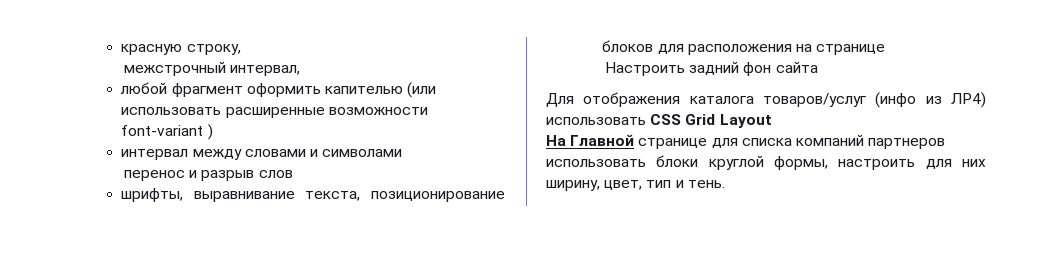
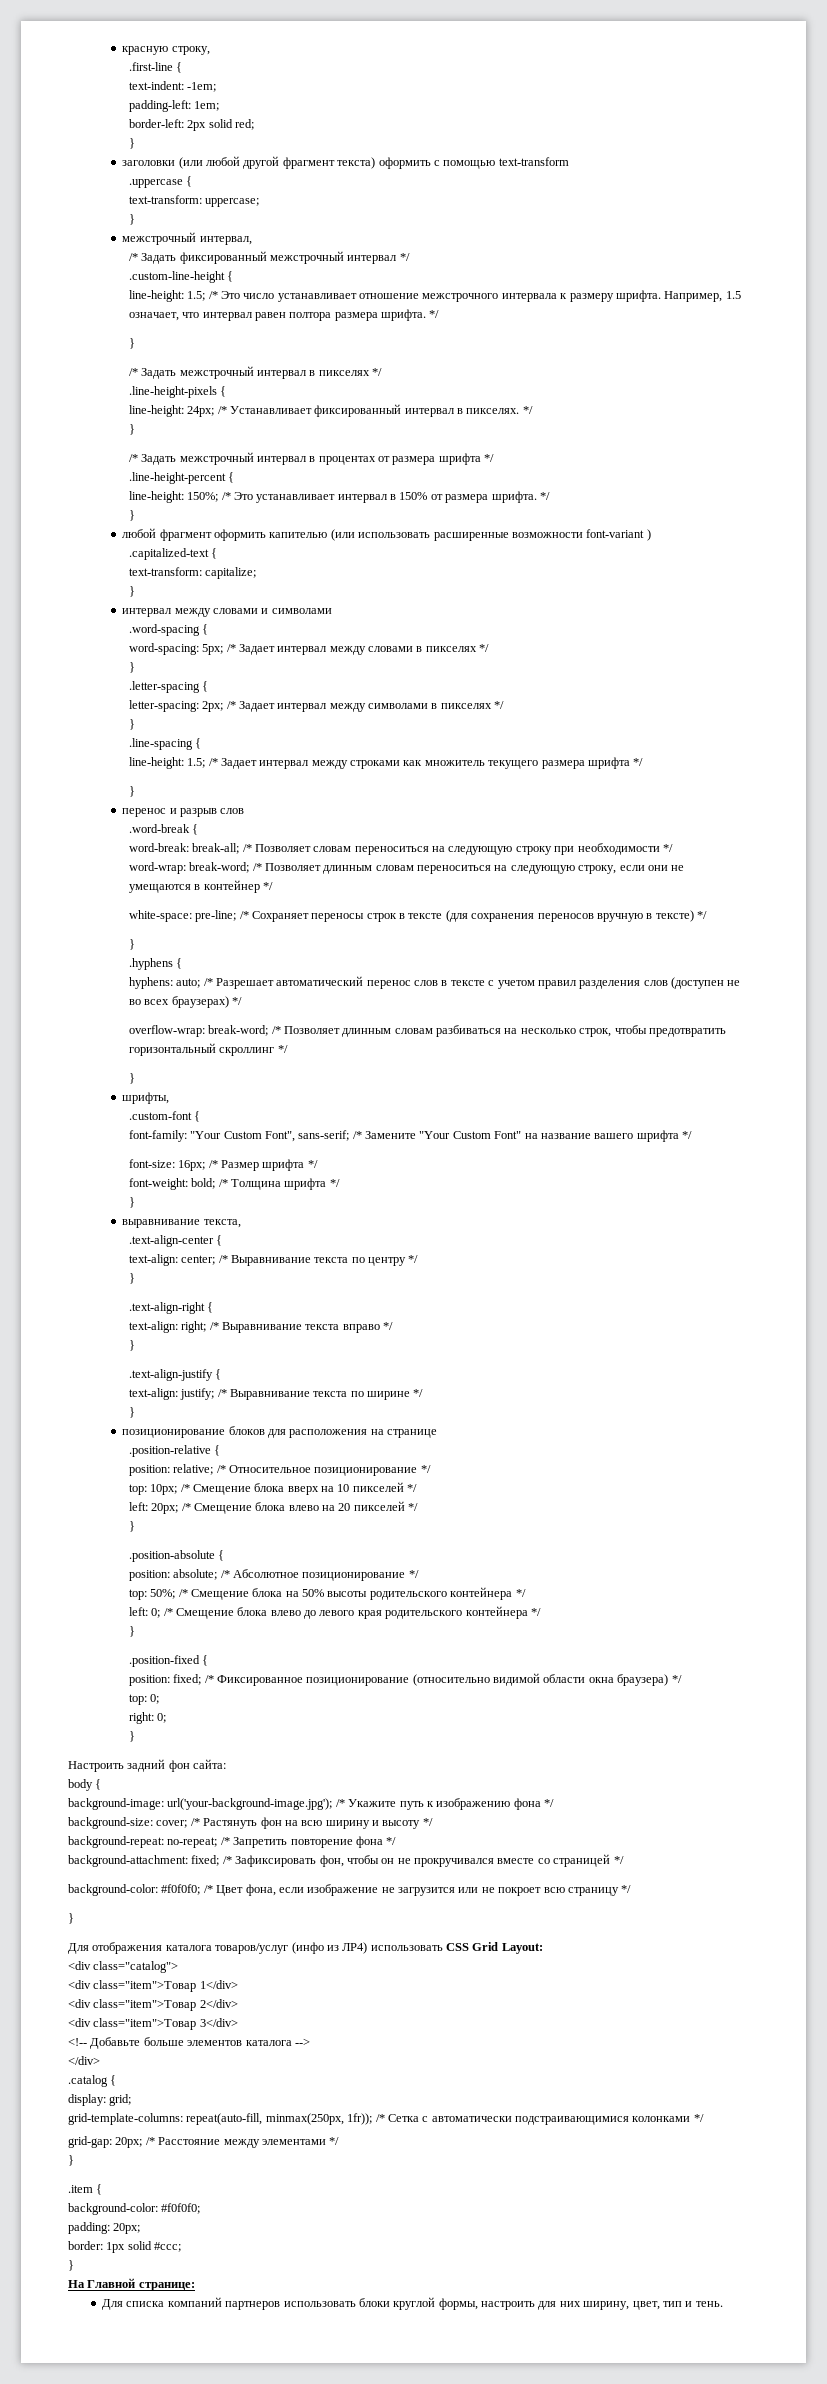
[124,61,301,76] межстрочный интервал, -> [128,62,183,73] [128,81,217,92] [128,100,220,112] [128,119,254,131] [128,138,135,149] [122,156,569,169] [128,176,193,188] [128,195,260,207] [128,214,135,225] [122,232,252,245] [128,251,410,264] [128,271,234,283] [128,290,741,302] [128,309,440,321] [128,338,135,349] [128,366,383,379] [128,386,227,398] [128,404,533,417] [128,424,135,435] [128,452,495,465] [128,472,235,484] [128,491,550,503] [128,510,135,521] .first-line { // text-indent: -1em; // padding-left: 1em; // border-left: 2px solid red; // } // заголовки (или любой другой фрагмент текста) оформить с помощью text-transform // .uppercase { // text-transform: uppercase; // } // межстрочный интервал, // /* Задать фиксированный межстрочный интервал */ // .custom-line-height { // line-height: 1.5; /* Это число устанавливает отношение межстрочного интервала к размеру шрифта. Например, 1.5 означает, что интервал равен полтора размера шрифта. */ // } // /* Задать межстрочный интервал в пикселях */ // .line-height-pixels { // line-height: 24px; /* Устанавливает фиксированный интервал в пикселях. */ // } // /* Задать межстрочный интервал в процентах от размера шрифта */ // .line-height-percent { // line-height: 150%; /* Это устанавливает интервал в 150% от размера шрифта. */ // }
(213, 132) none -> [128,548,218,560] [128,567,257,579] [128,586,135,597] // .capitalized-text { // text-transform: capitalize; // }
[124,170,293,181] [121,188,361,202] перенос и разрыв слов // шрифты, выравнивание текста, -> [128,624,209,636] [128,643,490,655] [128,662,135,673] [128,681,209,693] [128,700,505,712] [128,719,135,730] [128,738,202,750] [128,757,644,769] [128,786,135,797] [122,808,245,817] [128,824,199,835] [128,843,673,855] [128,862,685,874] [128,880,273,893] [128,910,708,922] [128,939,135,950] [128,958,183,970] [128,976,741,989] [128,996,242,1008] [128,1025,726,1037] [128,1043,288,1056] [128,1073,135,1084] [122,1092,170,1104] [128,1111,201,1122] [128,1130,693,1142] [128,1159,318,1171] [128,1178,340,1190] [128,1197,135,1208] [122,1219,241,1228] [128,1235,223,1247] [128,1254,419,1266] [128,1273,135,1284] [128,1302,214,1314] [128,1321,394,1333] [128,1340,135,1351] [128,1369,222,1381] [128,1388,424,1400] [128,1407,135,1418] .word-spacing { // word-spacing: 5px; /* Задает интервал между словами в пикселях */ // } // .letter-spacing { // letter-spacing: 2px; /* Задает интервал между символами в пикселях */ // } // .line-spacing { // line-height: 1.5; /* Задает интервал между строками как множитель текущего размера шрифта */ // } // перенос и разрыв слов // .word-break { // word-break: break-all; /* Позволяет словам переноситься на следующую строку при необходимости */ // word-wrap: break-word; /* Позволяет длинным словам переноситься на следующую строку, если они не умещаются в контейнер */ // white-space: pre-line; /* Сохраняет переносы строк в тексте (для сохранения переносов вручную в тексте) */ // } // .hyphens { // hyphens: auto; /* Разрешает автоматический перенос слов в тексте с учетом правил разделения слов (доступен не во всех браузерах) */ // overflow-wrap: break-word; /* Позволяет длинным словам разбиваться на несколько строк, чтобы предотвратить горизонтальный скроллинг */ // } // шрифты, // .custom-font { // font-family: "Your Custom Font", sans-serif; /* Замените "Your Custom Font" на название вашего шрифта */ // font-size: 16px; /* Размер шрифта */ // font-weight: bold; /* Толщина шрифта */ // } // выравнивание текста, // .text-align-center { // text-align: center; /* Выравнивание текста по центру */ // } // .text-align-right { // text-align: right; /* Выравнивание текста вправо */ // } // .text-align-justify { // text-align: justify; /* Выравнивание текста по ширине */ // } //
[605,61,818,76] Настроить задний фон сайта -> [128,1445,221,1457] [128,1464,431,1476] [128,1482,418,1495] [128,1501,419,1514] [128,1521,135,1532] [128,1550,225,1562] [128,1569,419,1581] [128,1587,526,1600] [128,1606,541,1619] [128,1626,135,1637] [128,1655,209,1667] [128,1673,682,1686] [128,1694,160,1705] [128,1712,167,1724] [128,1731,135,1742] [68,1759,227,1772] [68,1779,102,1791] [68,1798,554,1810] [68,1817,433,1829] [68,1836,397,1848] [68,1854,624,1867] [68,1884,632,1896] [68,1913,74,1924] .position-relative { // position: relative; /* Относительное позиционирование */ // top: 10px; /* Смещение блока вверх на 10 пикселей */ // left: 20px; /* Смещение блока влево на 20 пикселей */ // } // .position-absolute { // position: absolute; /* Абсолютное позиционирование */ // top: 50%; /* Смещение блока на 50% высоты родительского контейнера */ // left: 0; /* Смещение блока влево до левого края родительского контейнера */ // } // .position-fixed { // position: fixed; /* Фиксированное позиционирование (относительно видимой области окна браузера) */ // top: 0; // right: 0; // } // Настроить задний фон сайта: // body { // background-image: url('your-background-image.jpg'); /* Укажите путь к изображению фона */ // background-size: cover; /* Растянуть фон на всю ширину и высоту */ // background-repeat: no-repeat; /* Запретить повторение фона */ // background-attachment: fixed; /* Зафиксировать фон, чтобы он не прокручивался вместе со страницей */ // background-color: #f0f0f0; /* Цвет фона, если изображение не загрузится или не покроет всю страницу */ // }
[719,114,772,128] Layout -> [501,1943,543,1954] [68,1961,179,1973] [68,1980,238,1992] [68,1999,238,2011] [68,2018,238,2030] [68,2037,310,2049] [68,2056,100,2065] [68,2075,117,2087] [68,2094,132,2106] [68,2113,704,2125] [68,2136,340,2148] [68,2155,74,2166] [68,2184,103,2195] [68,2203,201,2215] [68,2222,141,2234] [68,2241,182,2253] [68,2260,74,2271] Layout: // <div class="catalog"> // <div class="item">Товар 1</div> // <div class="item">Товар 2</div> // <div class="item">Товар 3</div> // <!-- Добавьте больше элементов каталога --> // </div> // .catalog { // display: grid; // grid-template-columns: repeat(auto-fill, minmax(250px, 1fr)); /* Сетка с автоматически подстраивающимися колонками */ // grid-gap: 20px; /* Расстояние между элементами */ // } // .item { // background-color: #f0f0f0; // padding: 20px; // border: 1px solid #ccc; // }
[638,138,738,149] странице для -> [138,2282,195,2291] [102,2299,124,2310] странице: // Для

